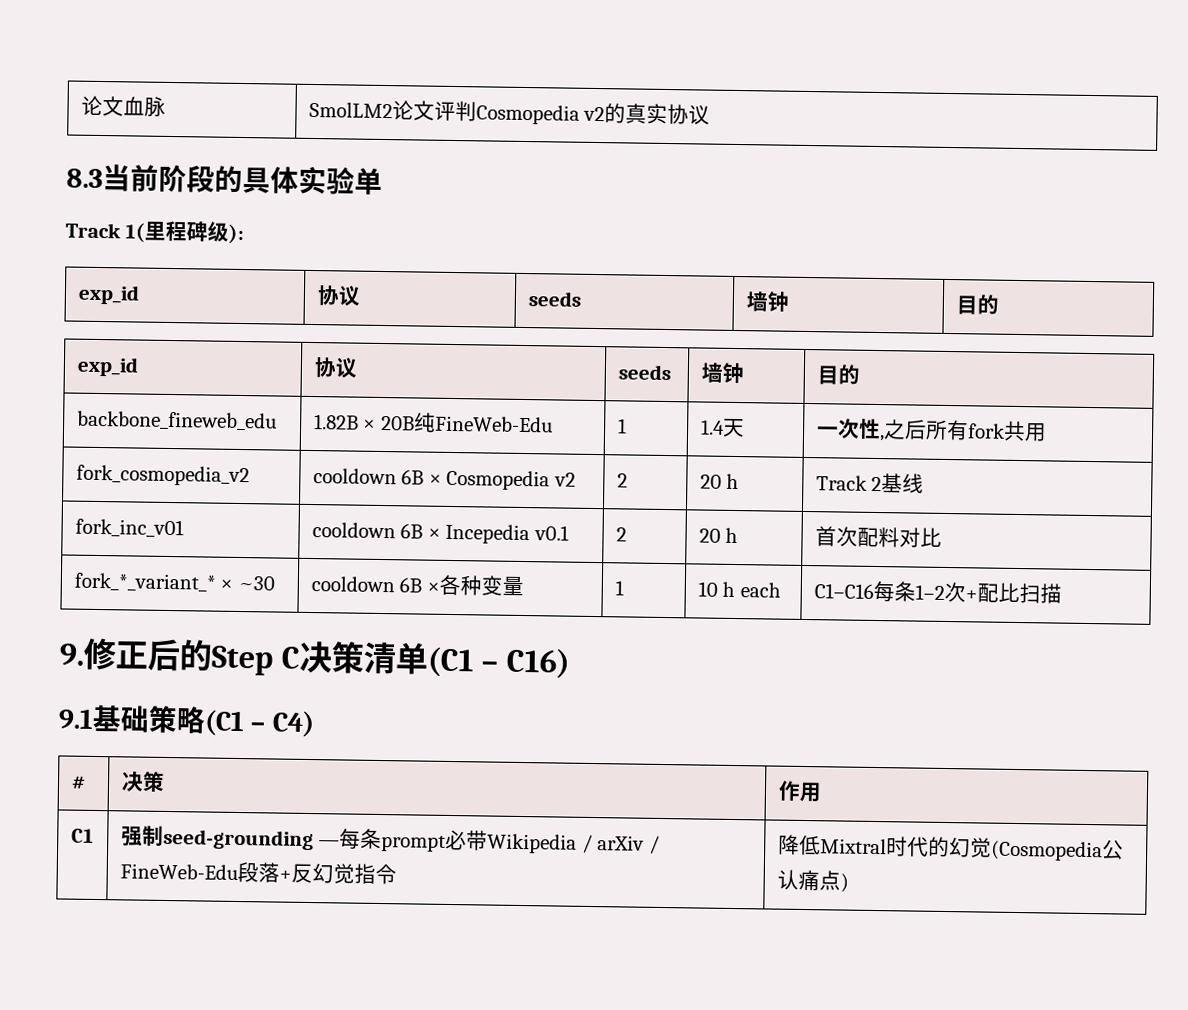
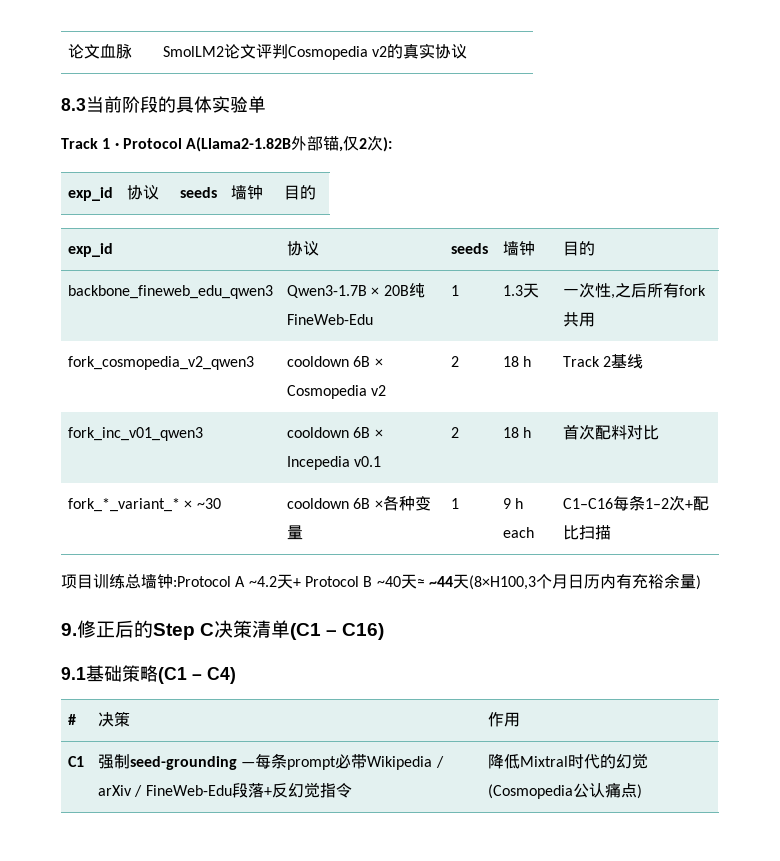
[124,220,229,243] 1(里程碑级 -> [102,135,384,152] 1 · Protocol A(Llama2-1.82B外部锚,仅2次
[76,410,277,431] [313,414,359,430] backbone_fineweb_edu | 1.82B -> [67,285,273,299] [286,285,367,298] backbone_fineweb_edu_qwen3 | Qwen3-1.7B
[700,419,725,435] 1.4 -> [502,285,523,296] 1.3
[75,464,250,487] fork_cosmopedia_v2 -> [67,356,254,370] fork_cosmopedia_v2_qwen3
[699,474,722,489] 20 -> [502,356,519,367] 18
[74,518,184,538] fork_inc_v01 -> [67,427,203,441] fork_inc_v01_qwen3
[698,528,721,543] 20 -> [502,427,519,438] 18
[697,581,718,597] 10 -> [502,498,511,509] 9
(1062, 593) none -> [61,574,701,590] // 项目训练总墙钟:Protocol A ~4.2天+ Protocol B ~40天≈ ~44天(8×H100,3个月日历内有充裕余量)

